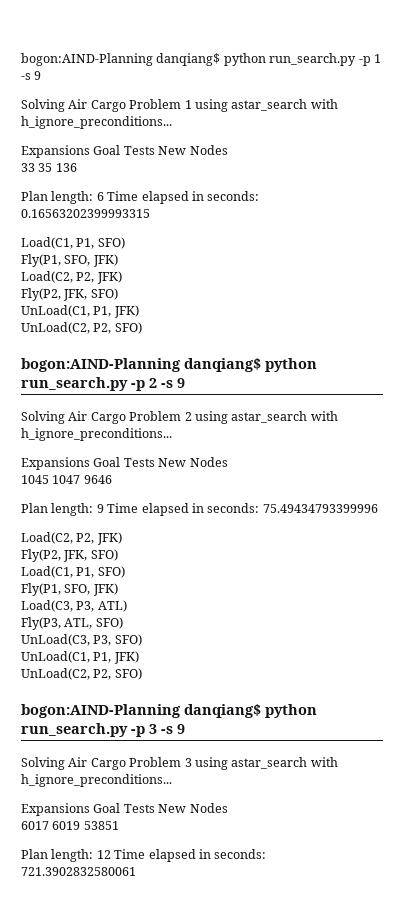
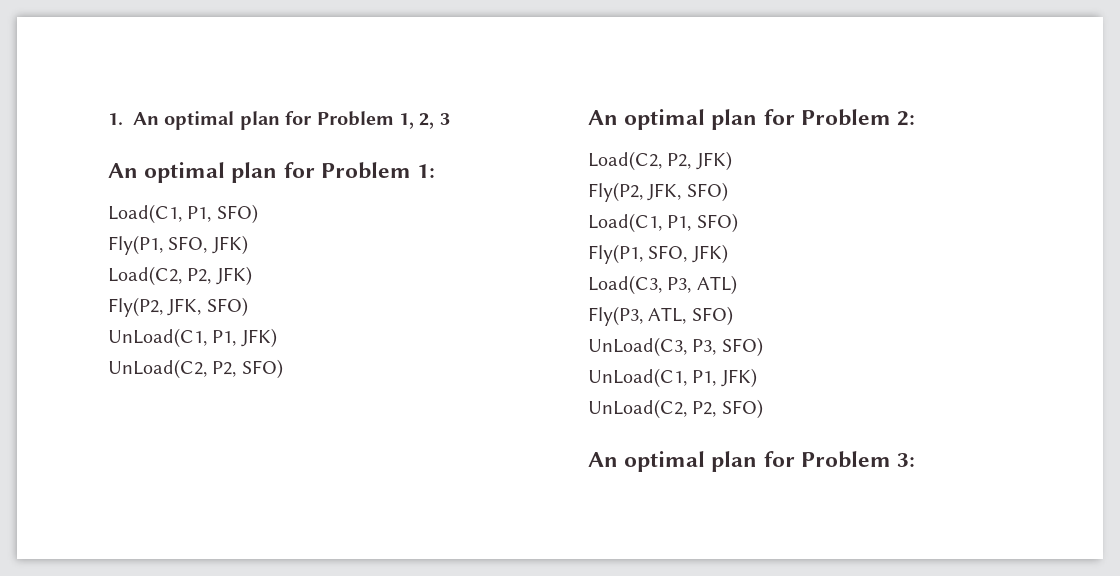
[21,53,381,66] [21,71,42,80] [21,99,338,112] [21,116,172,129] [21,145,228,158] [21,163,77,172] [21,191,260,204] [21,209,150,218] bogon:AIND-Planning danqiang$ python run_search.py -p 1 -s 9 // Solving Air Cargo Problem 1 using astar_search with h_ignore_preconditions... // Expansions Goal Tests New Nodes // 33 35 136 // Plan length: 6 Time elapsed in seconds: 0.16563202399993315 -> [108,111,450,130] [108,162,436,183] 1. An optimal plan for Problem 1, 2, 3 // An optimal plan for Problem 1:
[21,358,317,372] [21,377,185,391] [21,411,338,424] [21,428,172,441] [21,457,228,470] [21,475,112,484] [21,503,378,516] bogon:AIND-Planning danqiang$ python run_search.py -p 2 -s 9 // Solving Air Cargo Problem 2 using astar_search with h_ignore_preconditions... // Expansions Goal Tests New Nodes // 1045 1047 9646 // Plan length: 9 Time elapsed in seconds: 75.49434793399996 -> [588,109,916,130] An optimal plan for Problem 2:
[21,704,317,718] [21,723,185,737] [21,757,338,770] [21,774,172,787] [21,803,228,816] [21,821,119,830] [21,849,267,862] [21,867,136,876] bogon:AIND-Planning danqiang$ python run_search.py -p 3 -s 9 // Solving Air Cargo Problem 3 using astar_search with h_ignore_preconditions... // Expansions Goal Tests New Nodes // 6017 6019 53851 // Plan length: 12 Time elapsed in seconds: 721.3902832580061 -> [588,451,916,472] An optimal plan for Problem 3:

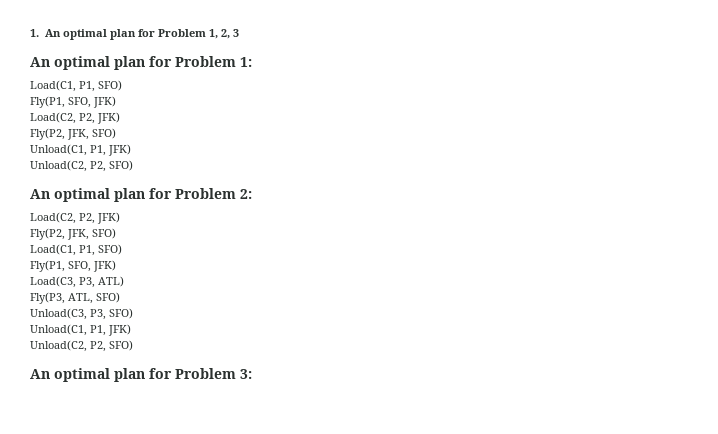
[108,328,277,348] [108,359,207,379] UnLoad(C1, P1, JFK) // UnLoad(C2, -> [30,144,131,156] [30,160,87,172] Unload(C1, P1, JFK) // Unload(C2,
[588,337,687,357] UnLoad(C3, -> [30,308,87,320] Unload(C3,
[588,368,757,388] [588,399,687,419] UnLoad(C1, P1, JFK) // UnLoad(C2, -> [30,324,131,336] [30,340,87,352] Unload(C1, P1, JFK) // Unload(C2,

